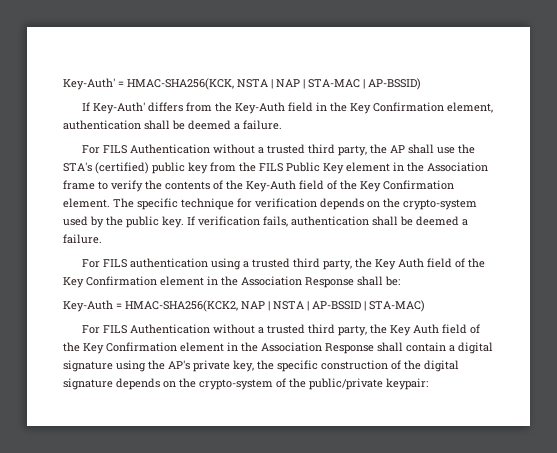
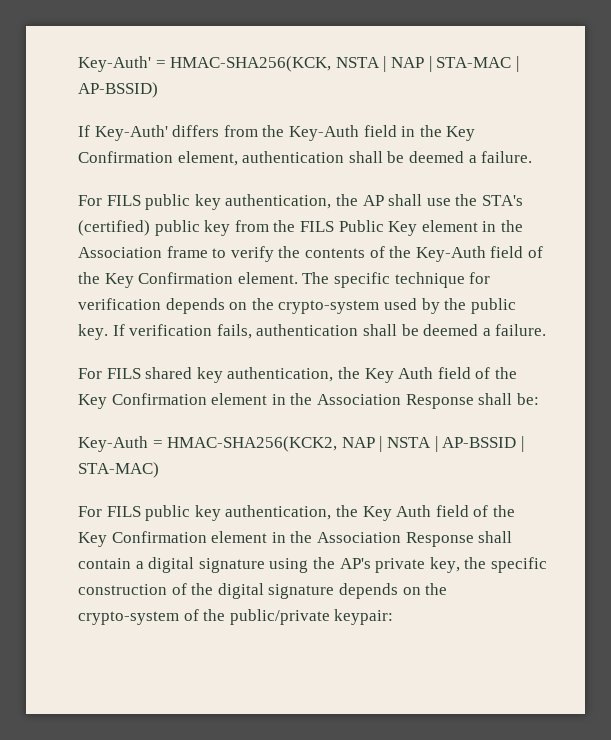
[129,144,367,156] Authentication without a trusted third party, -> [145,194,332,210] public key authentication,
[129,258,352,270] authentication using a trusted third party, -> [145,367,334,383] shared key authentication,
[129,324,367,336] Authentication without a trusted third party, -> [145,505,332,521] public key authentication,

